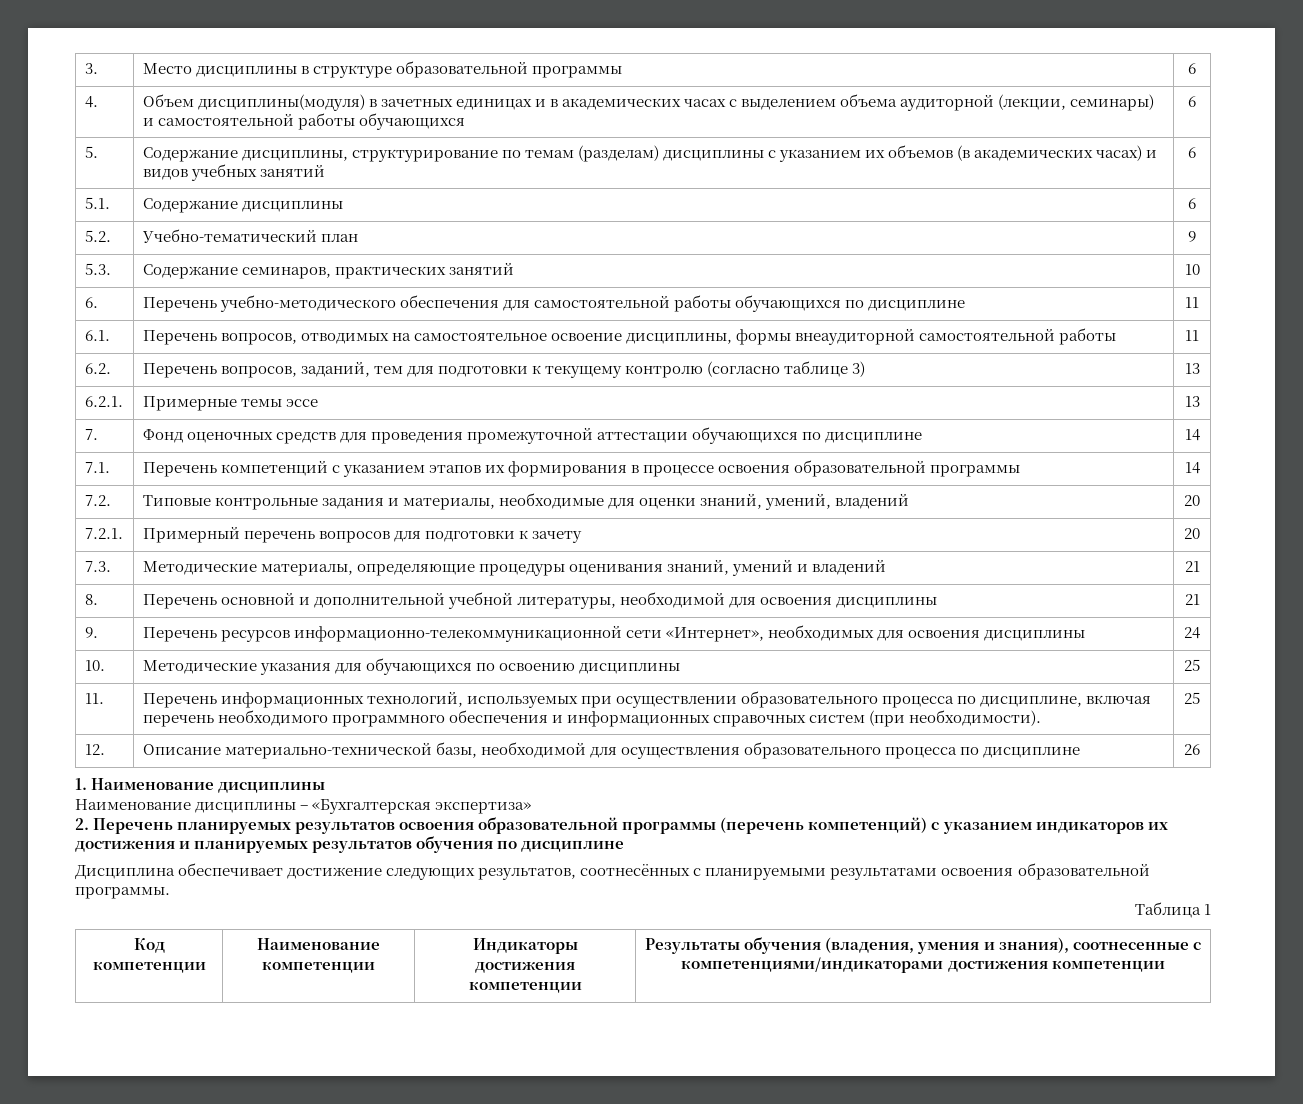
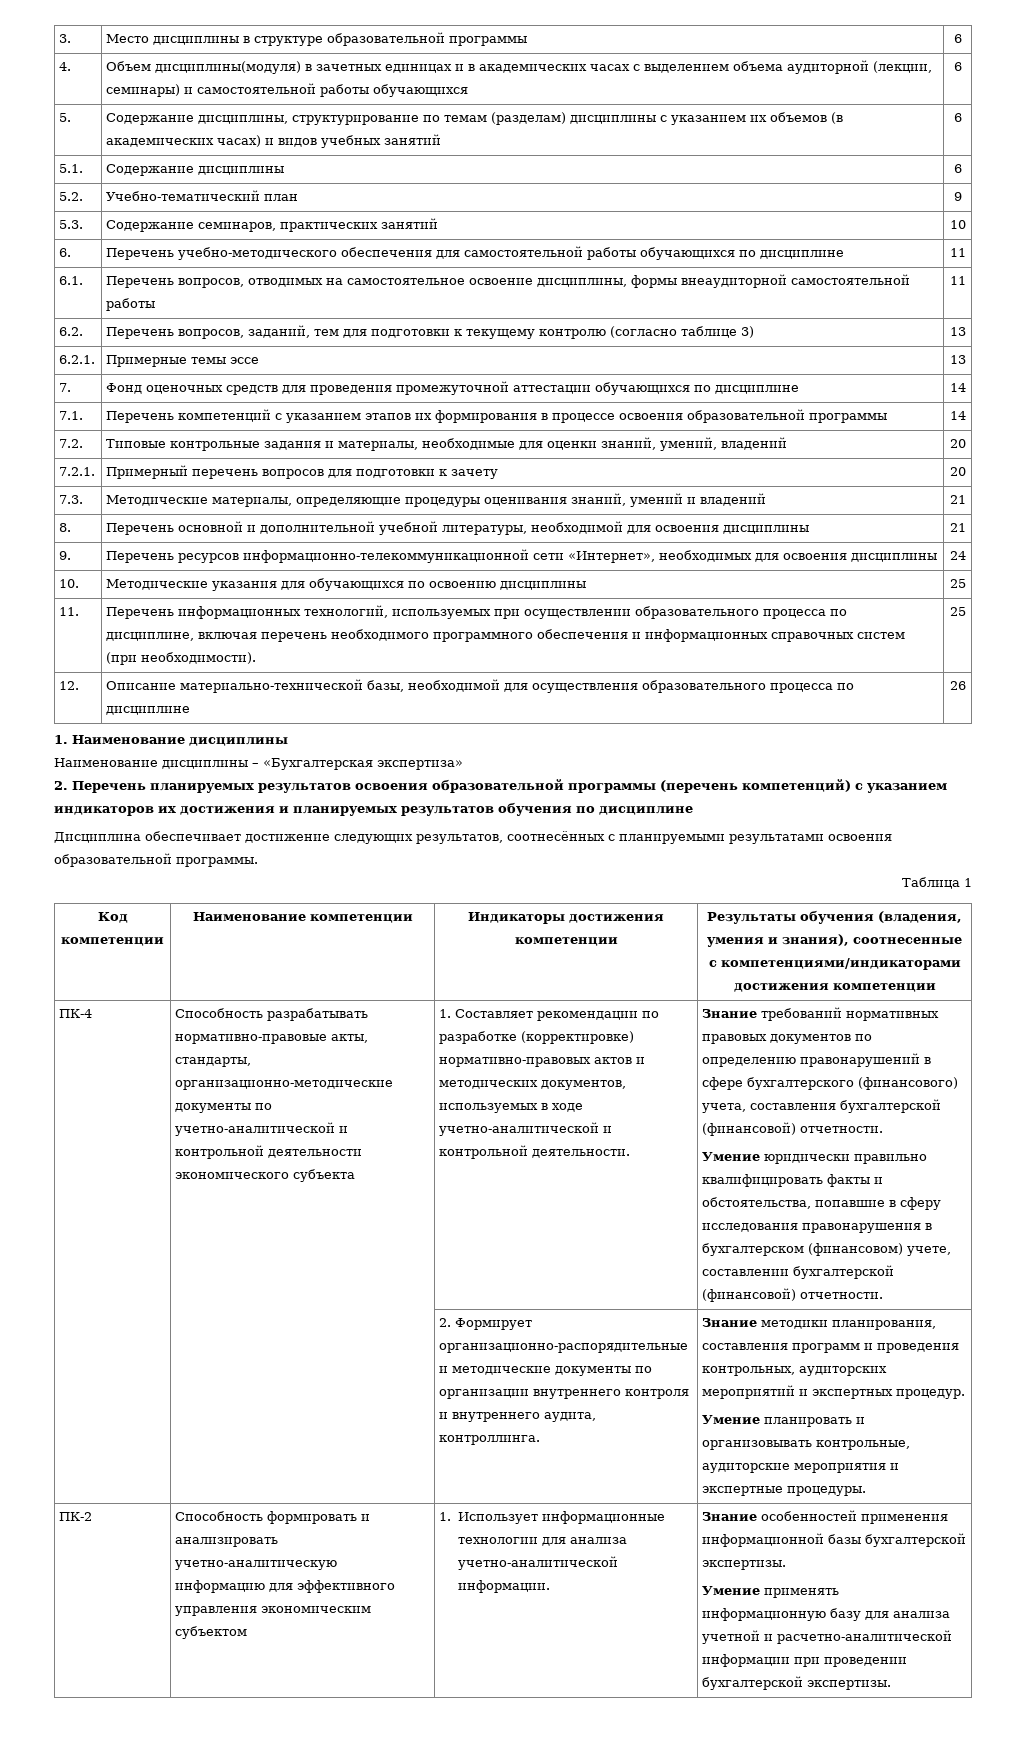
(1165, 966) none -> [59,1009,93,1018] [175,1008,369,1021] [175,1034,369,1044] [175,1057,252,1067] [175,1080,394,1090] [175,1103,273,1113] [175,1122,349,1136] [175,1145,363,1159] [175,1169,356,1182] [439,1009,660,1021] [439,1031,635,1044] [439,1057,646,1067] [439,1080,627,1090] [439,1103,584,1113] [439,1122,613,1136] [439,1145,631,1159] [702,1007,940,1021] [702,1034,873,1044] [702,1053,932,1067] [702,1077,959,1090] [702,1099,942,1113] [702,1122,884,1136] [702,1152,928,1164] [702,1174,884,1187] [702,1197,942,1210] [702,1223,933,1233] [702,1243,952,1256] [702,1265,895,1279] [702,1288,884,1302] [439,1318,533,1330] [439,1343,689,1353] [439,1366,653,1376] [439,1389,690,1399] [439,1412,597,1422] [439,1435,541,1445] [702,1318,937,1330] [702,1343,960,1353] [702,1366,888,1376] [702,1385,966,1399] [702,1415,866,1427] [702,1440,911,1450] [702,1463,900,1473] [702,1486,867,1496] [59,1512,93,1521] [175,1511,371,1524] [175,1537,279,1547] [175,1560,338,1570] [175,1580,396,1593] [175,1606,372,1616] [175,1626,248,1639] [439,1511,665,1524] [457,1537,627,1546] [457,1556,618,1570] [457,1580,550,1593] [702,1510,949,1524] [702,1533,967,1547] [702,1560,787,1570] [702,1586,840,1598] [702,1608,951,1621] [702,1630,953,1644] [702,1654,908,1667] [702,1676,892,1690] // ПК-4 | Способность разрабатывать нормативно-правовые акты, стандарты, организационно-методические документы по учетно-аналитической и контрольной деятельности экономического субъекта | 1. Составляет рекомендации по разработке (корректировке) нормативно-правовых актов и методических документов, используемых в ходе учетно-аналитической и контрольной деятельности. | Знание требований нормативных правовых документов по определению правонарушений в сфере бухгалтерского (финансового) учета, составления бухгалтерской (финансовой) отчетности. // Умение юридически правильно квалифицировать факты и обстоятельства, попавшие в сферу исследования правонарушения в бухгалтерском (финансовом) учете, составлении бухгалтерской (финансовой) отчетности. // | | 2. Формирует организационно-распорядительные и методические документы по организации внутреннего контроля и внутреннего аудита, контроллинга. | Знание методики планирования, составления программ и проведения контрольных, аудиторских мероприятий и экспертных процедур. // Умение планировать и организовывать контрольные, аудиторские мероприятия и экспертные процедуры. // ПК-2 | Способность формировать и анализировать учетно-аналитическую информацию для эффективного управления экономическим субъектом | 1. Использует информационные технологии для анализа учетно-аналитической информации. | Знание особенностей применения информационной базы бухгалтерской экспертизы. // Умение применять информационную базу для анализа учетной и расчетно-аналитической информации при проведении бухгалтерской экспертизы.

